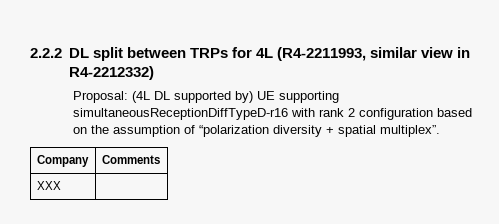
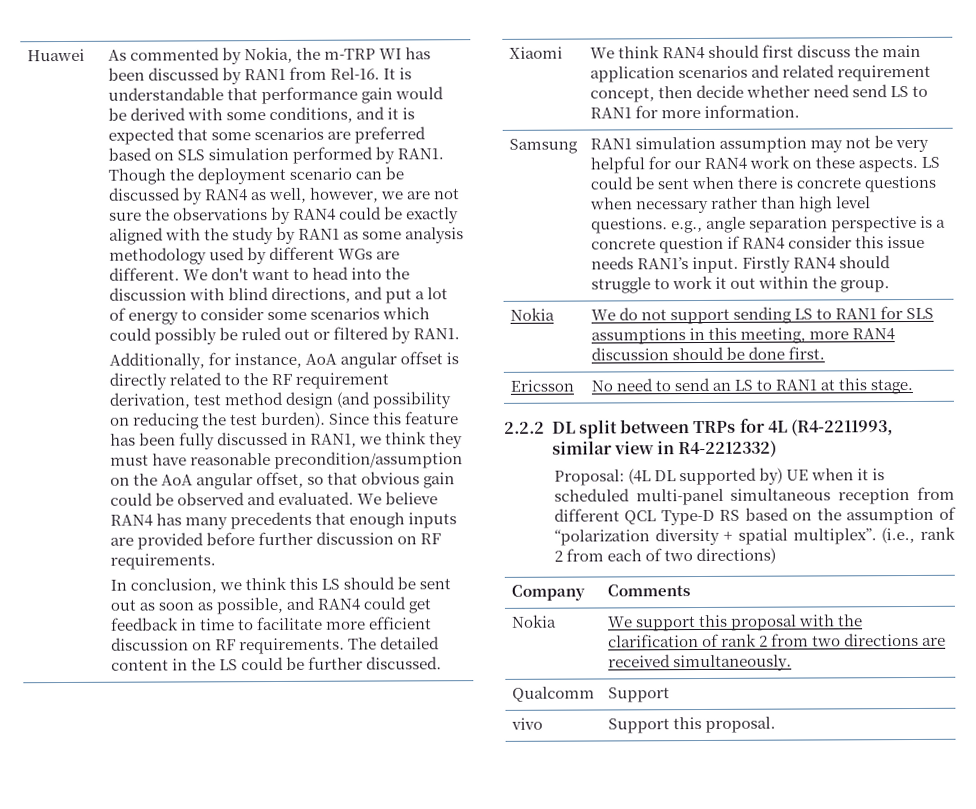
(30, 53) none -> [26,48,85,62] [107,46,432,65] [107,66,413,85] [107,86,445,105] [107,106,416,124] [107,126,427,145] [107,146,445,164] [107,166,405,185] [107,187,461,205] [108,206,460,225] [108,226,465,245] [108,246,401,265] [108,266,411,281] [108,286,449,304] [108,307,431,325] [108,326,461,345] [108,351,460,370] [108,372,390,390] [108,391,453,409] [109,411,460,430] [109,431,464,450] [109,451,464,470] [109,471,456,490] [109,491,439,506] [109,511,458,530] [109,531,442,550] [109,553,216,570] [109,576,452,594] [109,596,432,615] [110,616,433,631] [110,636,441,655] [110,656,443,671] [508,46,563,59] [589,44,922,60] [589,64,932,83] [589,84,929,103] [589,104,801,119] [508,138,578,154] [589,135,930,153] [589,155,941,174] [589,175,938,193] [589,196,872,214] [590,215,947,234] [590,235,926,254] [590,255,892,274] [590,275,891,294] [509,307,555,321] [590,306,935,325] [590,327,896,345] [590,346,826,361] [509,379,574,392] [590,377,914,395] Huawei | As commented by Nokia, the m-TRP WI has been discussed by RAN1 from Rel-16. It is understandable that performance gain would be derived with some conditions, and it is expected that some scenarios are preferred based on SLS simulation performed by RAN1. Though the deployment scenario can be discussed by RAN4 as well, however, we are not sure the observations by RAN4 could be exactly aligned with the study by RAN1 as some analysis methodology used by different WGs are different. We don't want to head into the discussion with blind directions, and put a lot of energy to consider some scenarios which could possibly be ruled out or filtered by RAN1. // Additionally, for instance, AoA angular offset is directly related to the RF requirement derivation, test method design (and possibility on reducing the test burden). Since this feature has been fully discussed in RAN1, we think they must have reasonable precondition/assumption on the AoA angular offset, so that obvious gain could be observed and evaluated. We believe RAN4 has many precedents that enough inputs are provided before further discussion on RF requirements. // In conclusion, we think this LS should be sent out as soon as possible, and RAN4 could get feedback in time to facilitate more efficient discussion on RF requirements. The detailed content in the LS could be further discussed. // Xiaomi | We think RAN4 should first discuss the main application scenarios and related requirement concept, then decide whether need send LS to RAN1 for more information. // Samsung | RAN1 simulation assumption may not be very helpful for our RAN4 work on these aspects. LS could be sent when there is concrete questions when necessary rather than high level questions. e.g., angle separation perspective is a concrete question if RAN4 consider this issue needs RAN1’s input. Firstly RAN4 should struggle to work it out within the group. // Nokia | We do not support sending LS to RAN1 for SLS assumptions in this meeting, more RAN4 discussion should be done first. // Ericsson | No need to send an LS to RAN1 at this stage. //
[279,91,340,103] [73,108,434,120] supporting simultaneousReceptionDiffTypeD-r16 with rank 2 configuration -> [811,468,886,481] [553,486,955,506] [553,508,741,526] when it is scheduled multi-panel simultaneous reception from different QCL Type-D RS
[36,155,89,167] [101,155,160,164] [36,181,61,190] // Company | Comments // XXX | -> [881,526,956,544] [553,547,777,565] [510,584,585,601] [606,584,690,597] [510,614,557,628] [607,614,864,632] [607,632,947,648] [607,654,792,672] [511,686,595,702] [607,687,670,703] [510,717,543,730] [607,716,776,734] (i.e., rank 2 from each of two directions) // Company | Comments // Nokia | We support this proposal with the clarification of rank 2 from two directions are received simultaneously. // Qualcomm | Support // vivo | Support this proposal.

